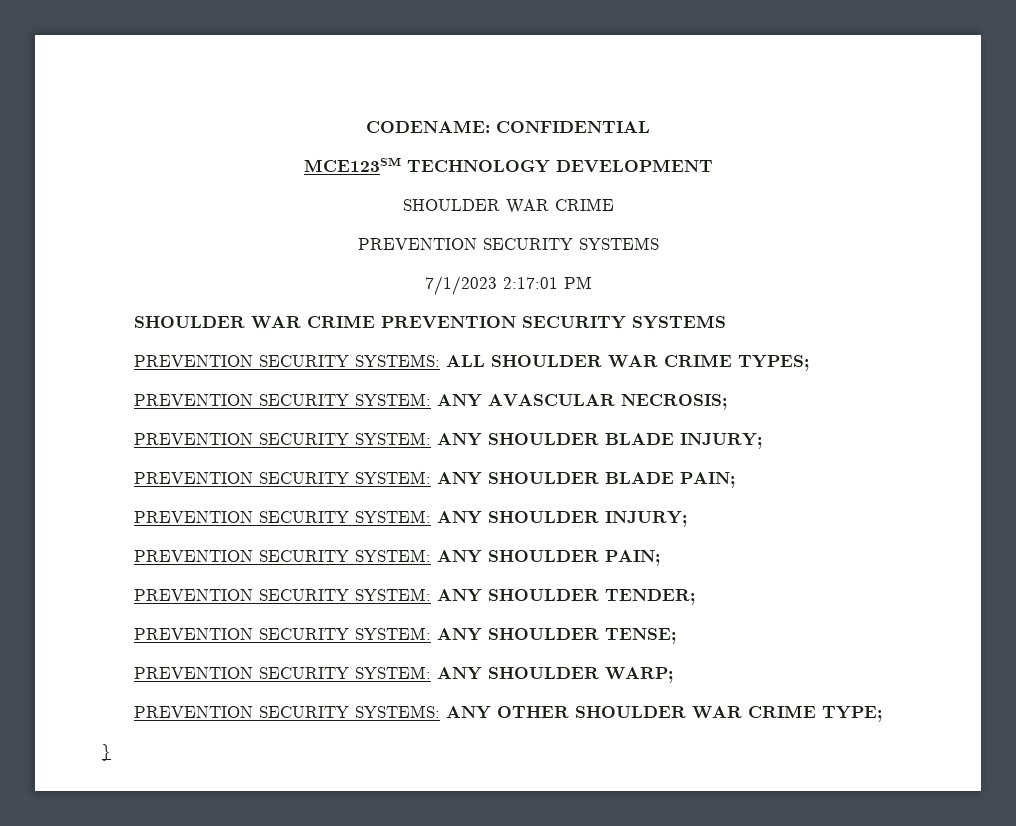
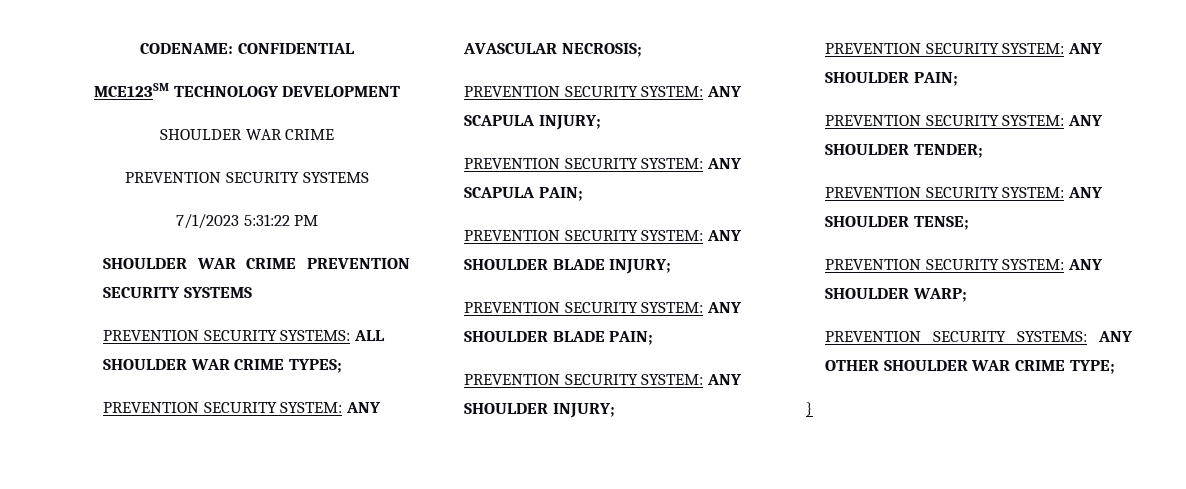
[502,277,558,289] 2:17:01 -> [243,214,290,226] 5:31:22
(728, 402) none -> [464,86,743,97] [464,115,601,130] [464,158,743,169] [464,187,583,201] // PREVENTION SECURITY SYSTEM: ANY SCAPULA INJURY; // PREVENTION SECURITY SYSTEM: ANY SCAPULA PAIN;

